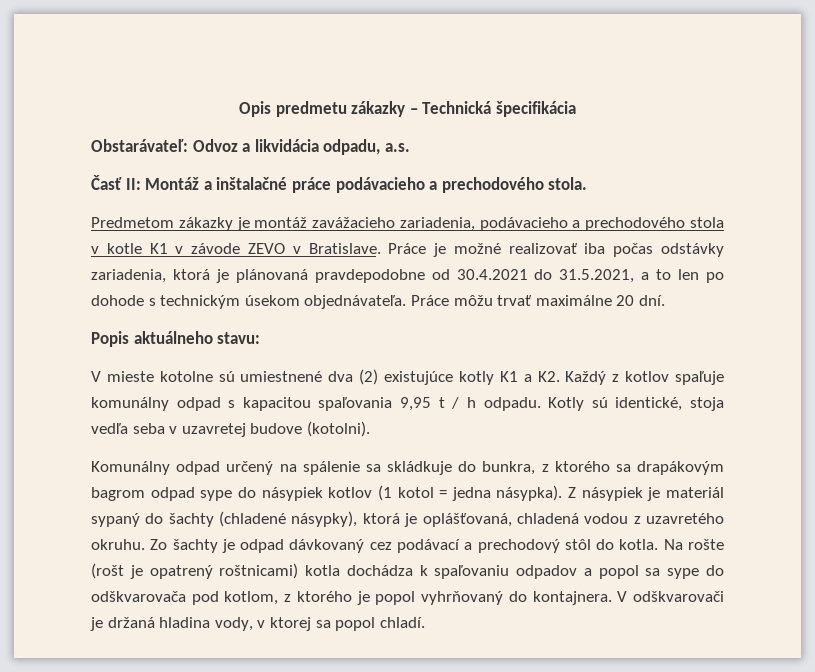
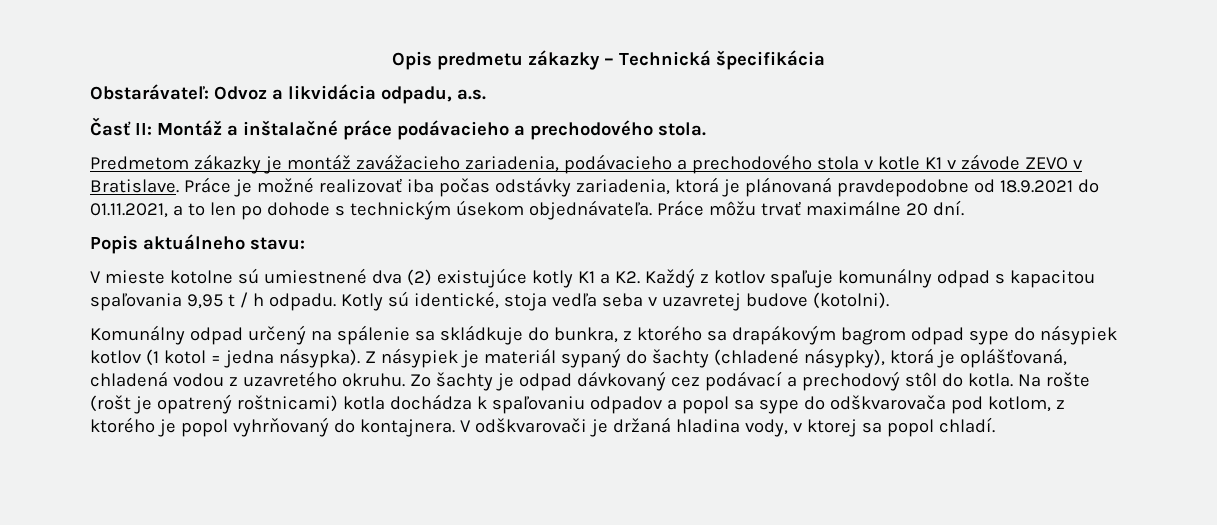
[456,269,635,283] 30.4.2021 do 31.5.2021, -> [999,179,1099,193] [90,203,168,218] 18.9.2021 do 01.11.2021,

